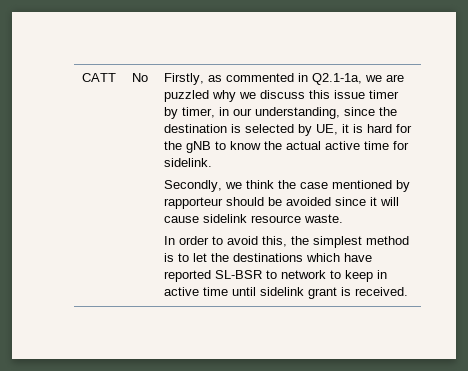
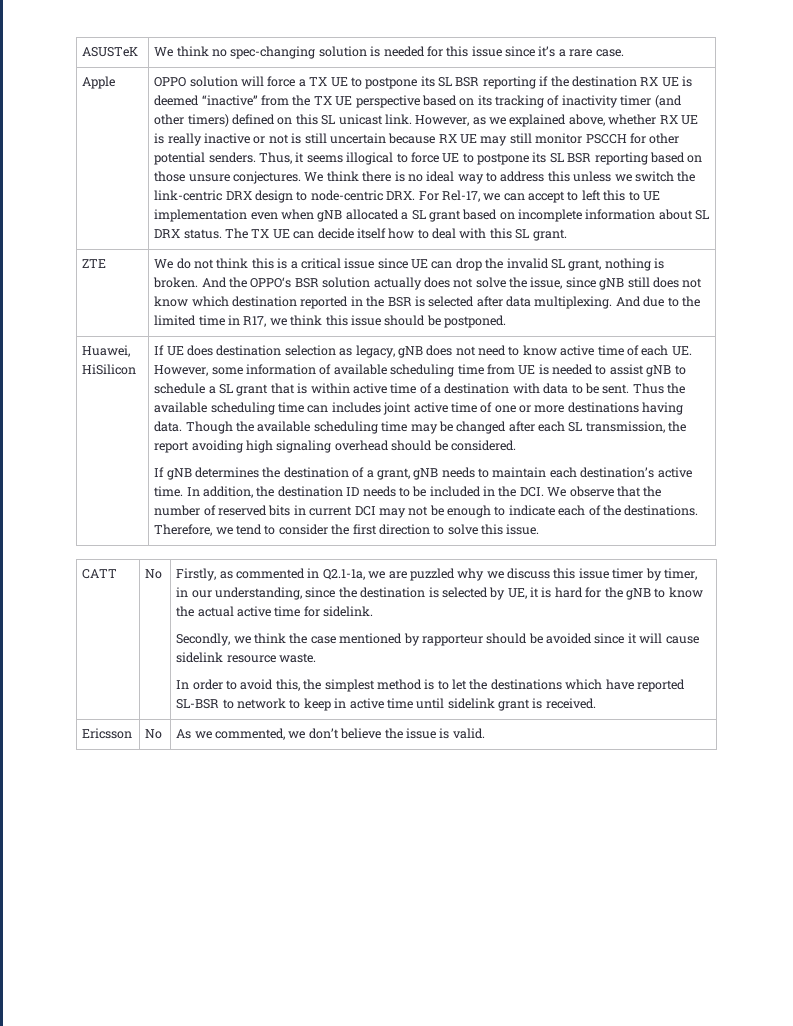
(81, 77) none -> [82,47,139,57] [154,46,624,59] [82,76,116,89] [154,76,693,89] [154,95,682,108] [154,114,698,127] [154,133,680,146] [154,152,703,165] [154,171,696,184] [154,190,660,203] [154,209,710,222] [154,228,567,241] [82,259,107,268] [154,258,665,271] [153,277,703,290] [154,296,700,309] [154,315,507,328] [82,345,131,357] [82,364,137,375] [154,345,692,358] [154,364,686,377] [154,383,686,396] [154,402,684,415] [154,421,687,434] [154,440,516,453] [154,467,692,480] [154,486,662,498] [154,505,699,518] [154,524,540,536] ASUSTeK | We think no spec-changing solution is needed for this issue since it’s a rare case. // Apple | OPPO solution will force a TX UE to postpone its SL BSR reporting if the destination RX UE is deemed “inactive” from the TX UE perspective based on its tracking of inactivity timer (and other timers) defined on this SL unicast link. However, as we explained above, whether RX UE is really inactive or not is still uncertain because RX UE may still monitor PSCCH for other potential senders. Thus, it seems illogical to force UE to postpone its SL BSR reporting based on those unsure conjectures. We think there is no ideal way to address this unless we switch the link-centric DRX design to node-centric DRX. For Rel-17, we can accept to left this to UE implementation even when gNB allocated a SL grant based on incomplete information about SL DRX status. The TX UE can decide itself how to deal with this SL grant. // ZTE | We do not think this is a critical issue since UE can drop the invalid SL grant, nothing is broken. And the OPPO‘s BSR solution actually does not solve the issue, since gNB still does not know which destination reported in the BSR is selected after data multiplexing. And due to the limited time in R17, we think this issue should be postponed. // Huawei, HiSilicon | If UE does destination selection as legacy, gNB does not need to know active time of each UE. However, some information of available scheduling time from UE is needed to assist gNB to schedule a SL grant that is within active time of a destination with data to be sent. Thus the available scheduling time can includes joint active time of one or more destinations having data. Though the available scheduling time may be changed after each SL transmission, the report avoiding high signaling overhead should be considered. // If gNB determines the destination of a grant, gNB needs to maintain each destination’s active time. In addition, the destination ID needs to be included in the DCI. We observe that the number of reserved bits in current DCI may not be enough to indicate each of the destinations. Therefore, we tend to consider the first direction to solve this issue. //
(408, 291) none -> [82,728,133,739] [145,729,163,739] [176,728,485,740] // Ericsson | No | As we commented, we don’t believe the issue is valid.

